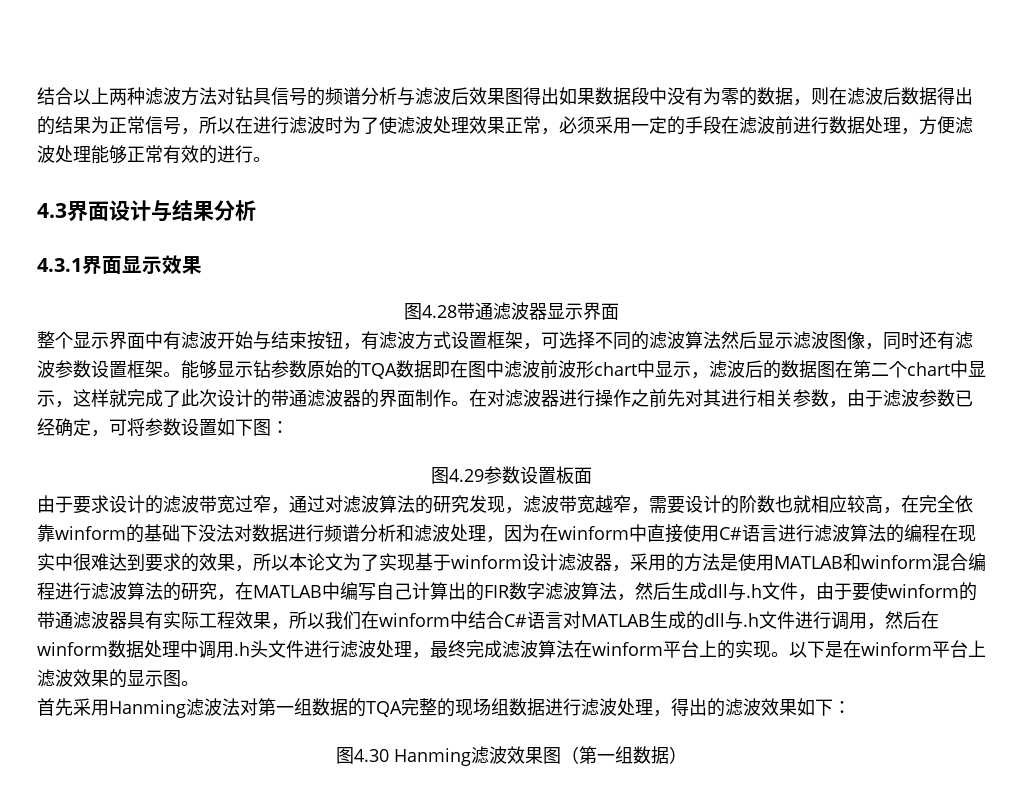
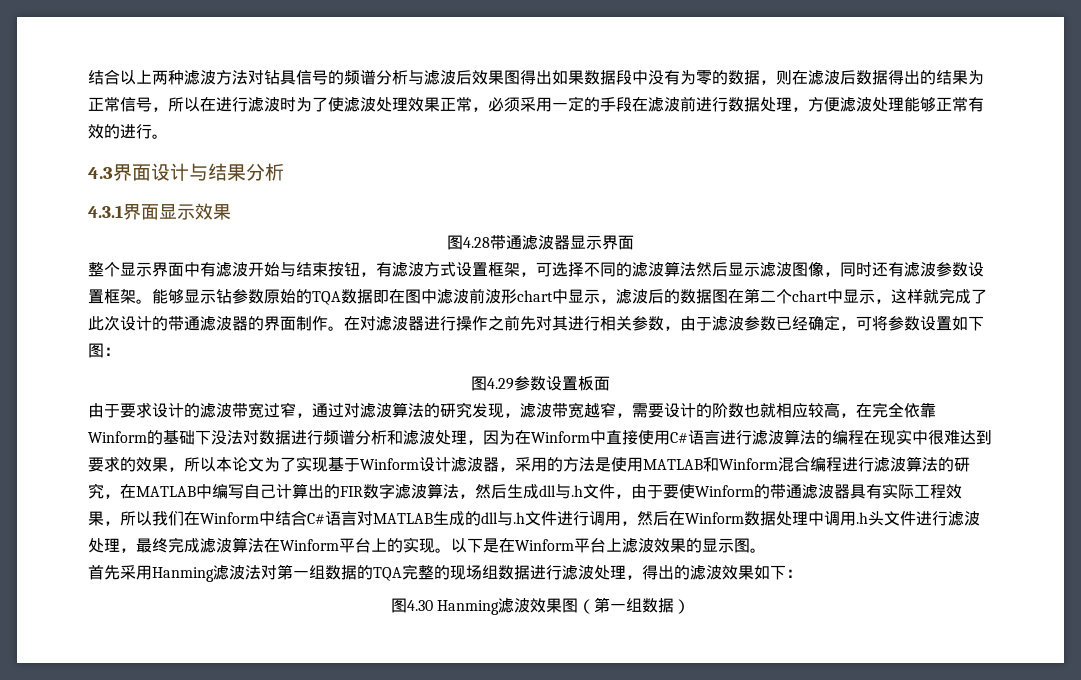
[55,526,126,540] winform -> [88,431,147,443] Winform
[558,526,629,540] winform -> [531,431,590,443] Winform
[451,555,522,569] winform -> [360,458,419,470] Winform
[860,555,932,569] winform -> [719,458,778,470] Winform
[887,584,959,598] winform -> [695,485,754,497] Winform
[379,613,450,627] winform -> [200,512,259,524] Winform
[37,642,108,656] winform -> [685,512,744,524] Winform
[592,642,663,656] winform -> [280,539,339,551] Winform
[861,642,932,656] winform -> [515,539,574,551] Winform

